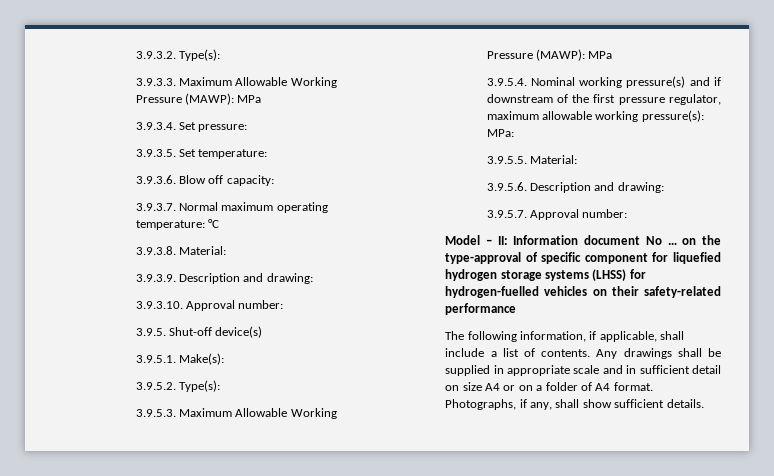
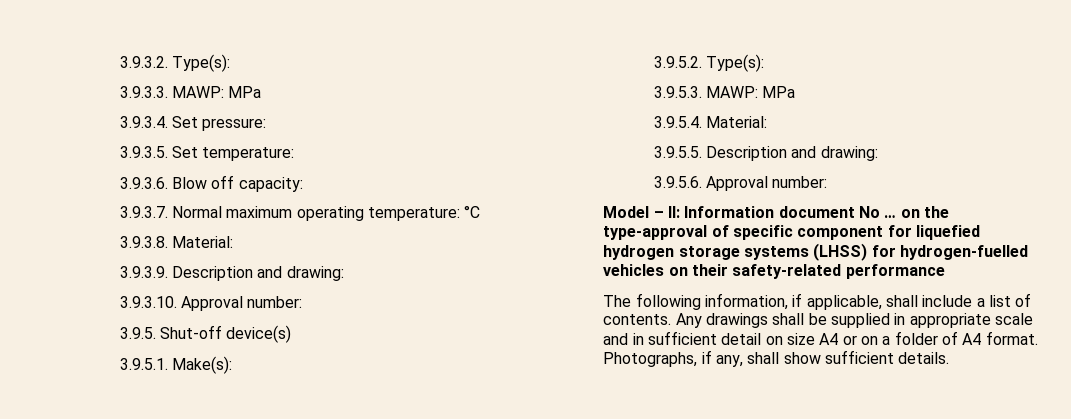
[178,77,337,88] [135,93,234,105] Maximum Allowable Working Pressure (MAWP): -> [172,86,225,98] MAWP:
[178,408,337,419] [486,49,613,61] [486,76,721,88] [486,94,721,105] [486,110,704,122] [486,129,514,137] Maximum Allowable Working Pressure (MAWP): MPa // 3.9.5.4. Nominal working pressure(s) and if downstream of the first pressure regulator, maximum allowable working pressure(s): MPa: -> [706,86,796,98] [653,116,768,128] MAWP: MPa // 3.9.5.4. Material:
[529,155,577,164] [486,182,664,193] [486,210,527,218] Material: // 3.9.5.6. Description and drawing: // 3.9.5.7. -> [706,146,878,161] [653,176,702,188] Description and drawing: // 3.9.5.6.

